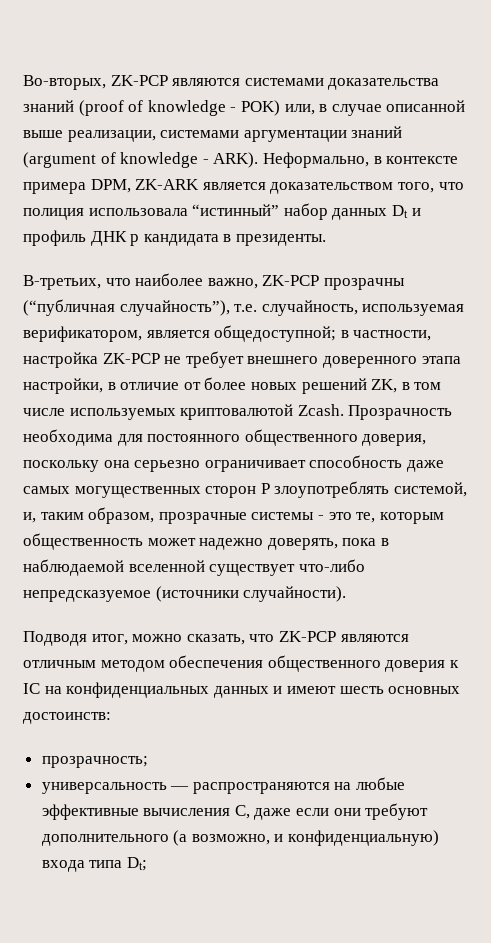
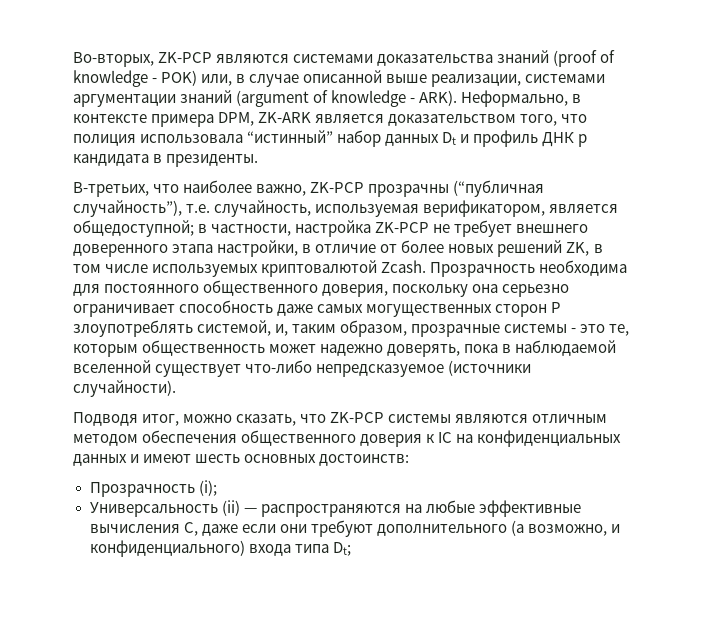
(336, 636) none -> [388,414,452,423] системы
[41,756,148,768] [41,782,167,794] прозрачность; // универсальность -> [89,480,217,497] [89,500,240,517] Прозрачность (i); // Универсальность (ii)
[288,830,440,846] конфиденциальную) -> [89,540,245,557] конфиденциального)

